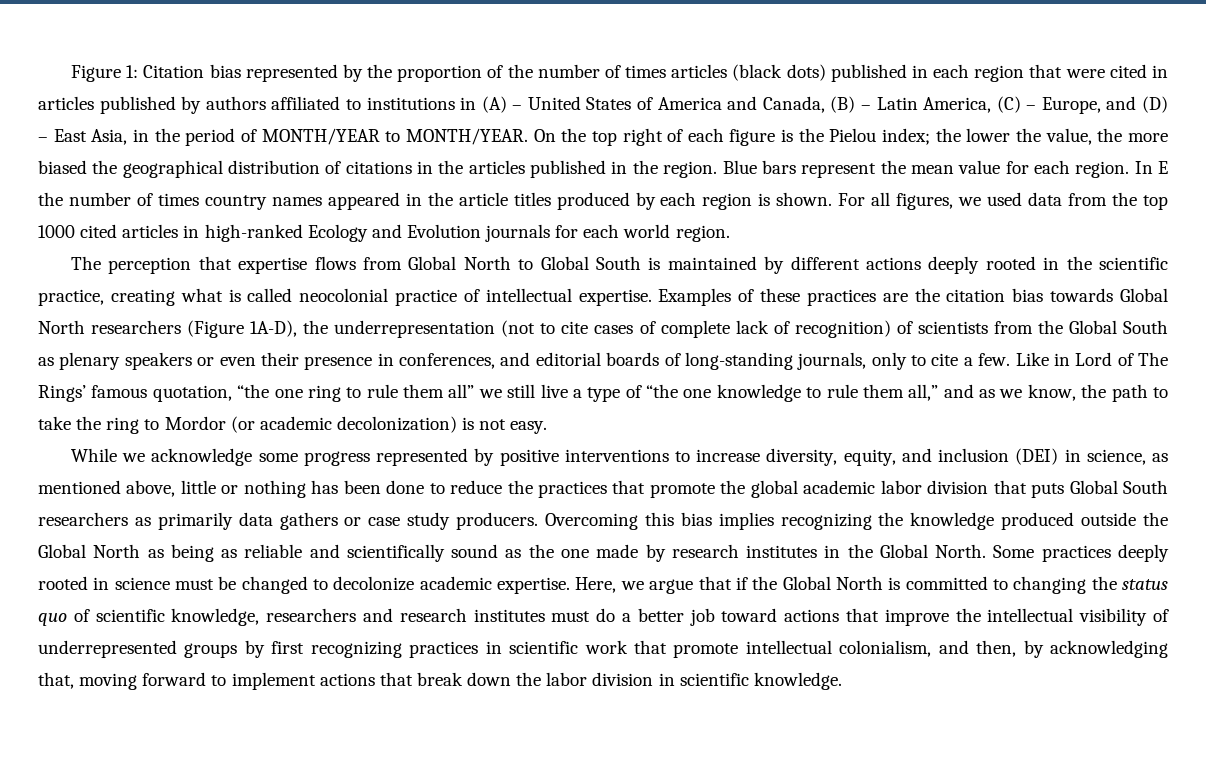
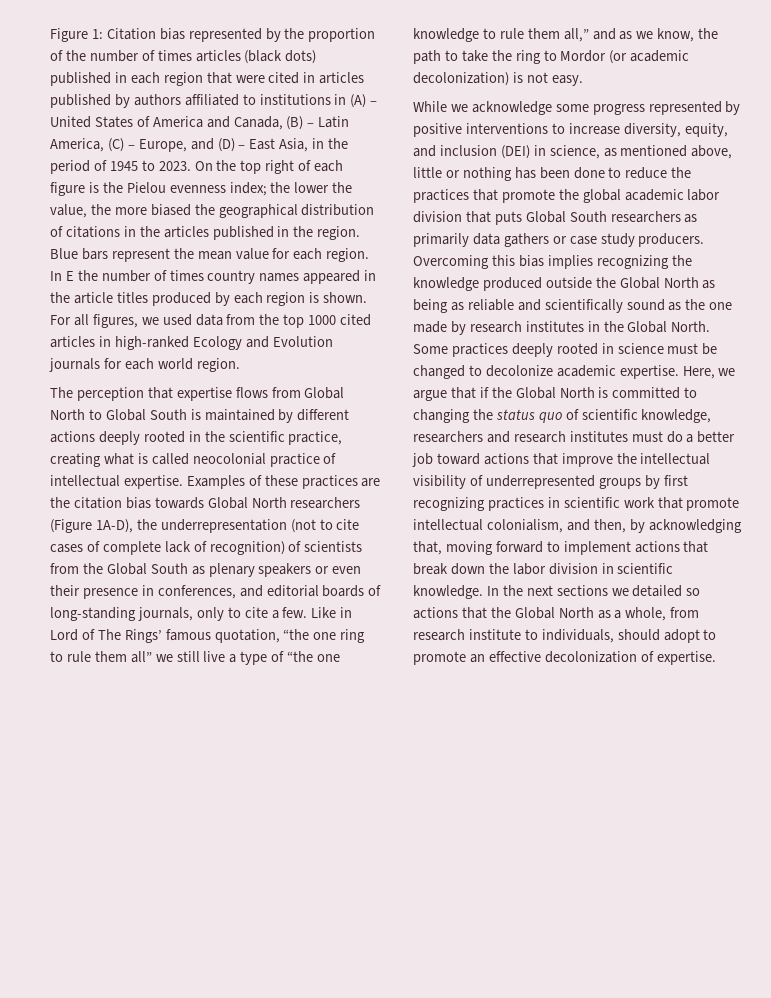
[261,128,528,145] MONTH/YEAR to MONTH/YEAR. -> [109,160,191,171] 1945 to 2023.
(877, 135) none -> [169,185,226,193] evenness
(842, 681) none -> [486,585,701,597] [413,607,700,621] [413,629,717,643] [413,651,716,665] In the next sections we detailed so actions that the Global North as a whole, from research institute to individuals, should adopt to promote an effective decolonization of expertise.

